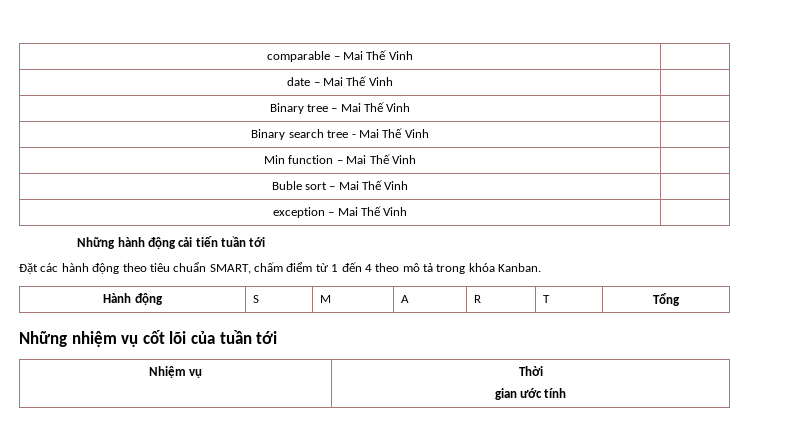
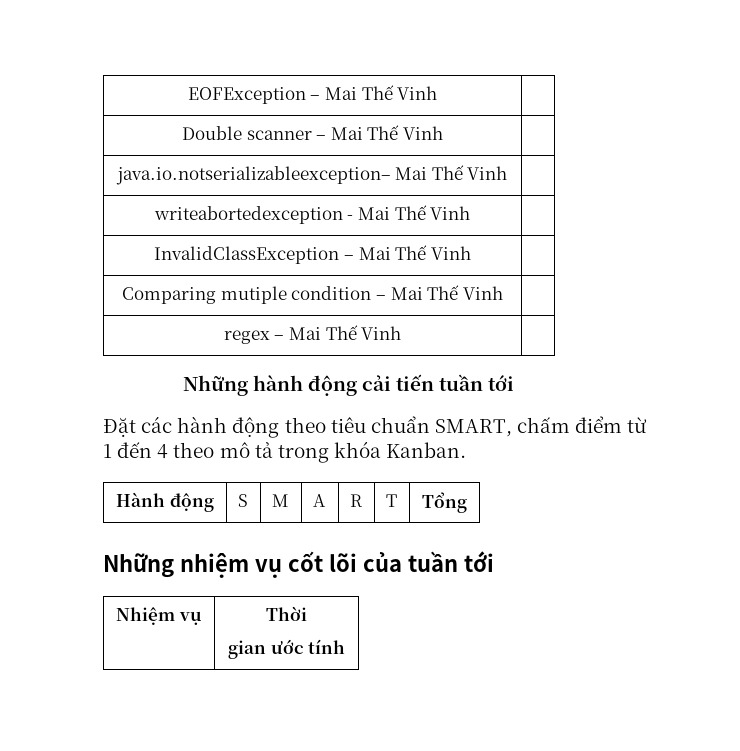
[267,50,413,62] [287,76,393,86] [269,102,411,114] [251,128,429,140] [264,154,416,164] [271,180,409,190] [272,207,325,218] comparable – Mai Thế Vinh | // date – Mai Thế Vinh | // Binary tree – Mai Thế Vinh | // Binary search tree - Mai Thế Vinh | // Min function – Mai Thế Vinh | // Buble sort – Mai Thế Vinh | // exception -> [187,85,438,104] [182,125,443,140] [115,165,508,185] [153,205,471,224] [154,245,471,264] [122,285,503,304] [223,330,270,344] EOFException – Mai Thế Vinh | // Double scanner – Mai Thế Vinh | // java.io.notserializableexception– Mai Thế Vinh | // writeabortedexception - Mai Thế Vinh | // InvalidClassException – Mai Thế Vinh | // Comparing mutiple condition – Mai Thế Vinh | // regex

